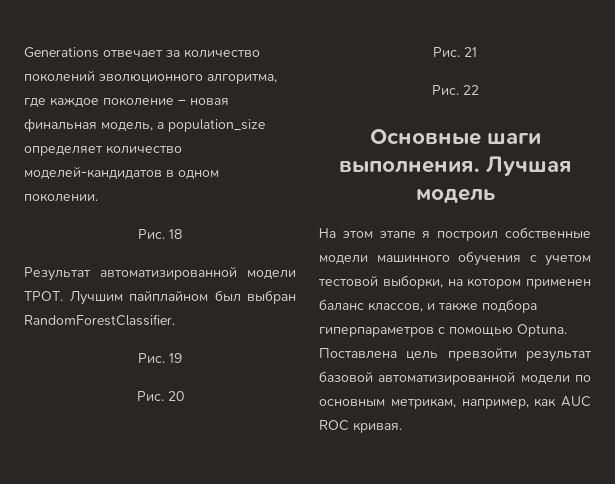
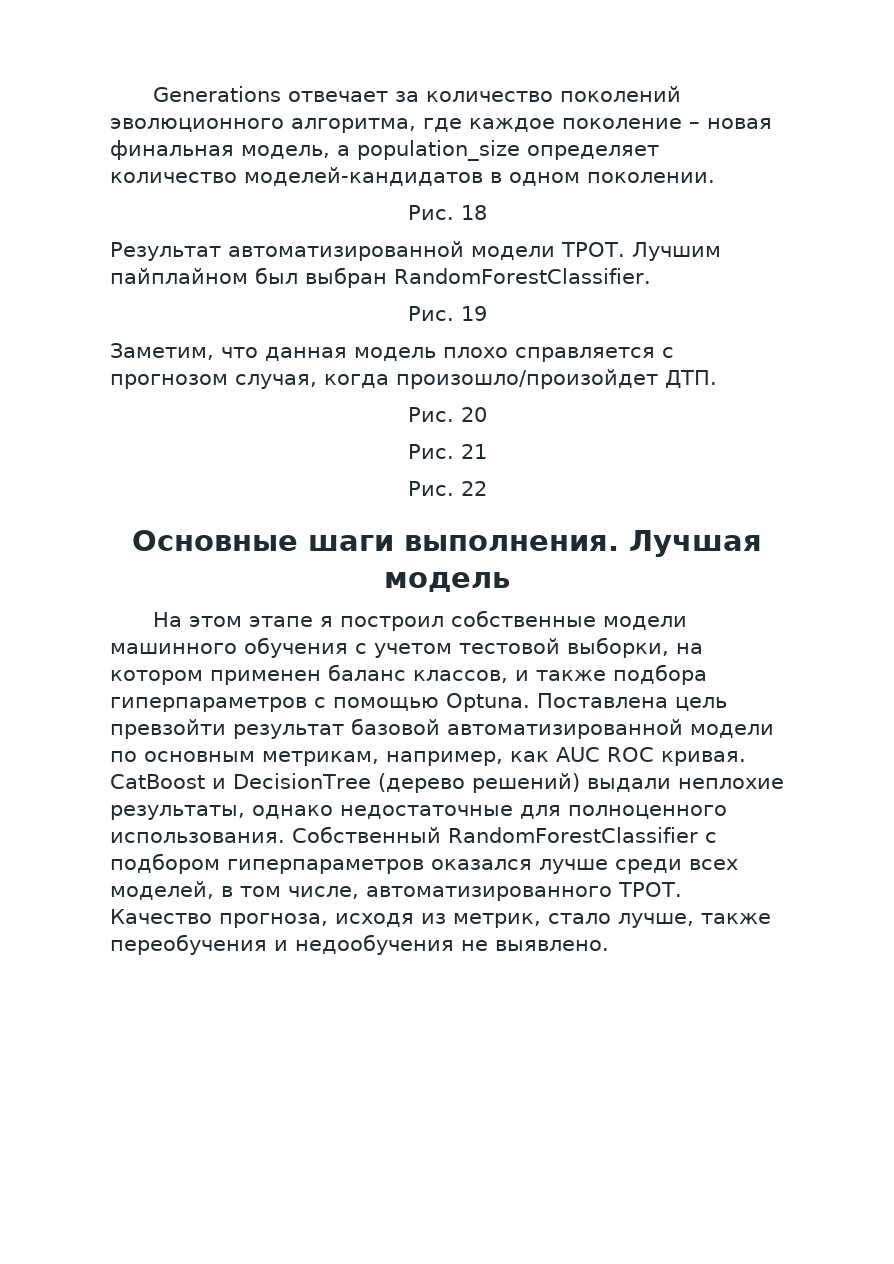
(182, 358) none -> [110,343,674,362] [110,369,717,389] // Заметим, что данная модель плохо справляется с прогнозом случая, когда произошло/произойдет ДТП.
(402, 427) none -> [110,773,784,793] [110,805,727,820] [110,826,717,843] [110,853,738,874] [110,881,682,901] [110,909,771,928] [110,934,609,955] CatBoost и DecisionTree (дерево решений) выдали неплохие результаты, однако недостаточные для полноценного использования. Собственный RandomForestClassifier с подбором гиперпараметров оказался лучше среди всех моделей, в том числе, автоматизированного TPOT. Качество прогноза, исходя из метрик, стало лучше, также переобучения и недообучения не выявлено.

